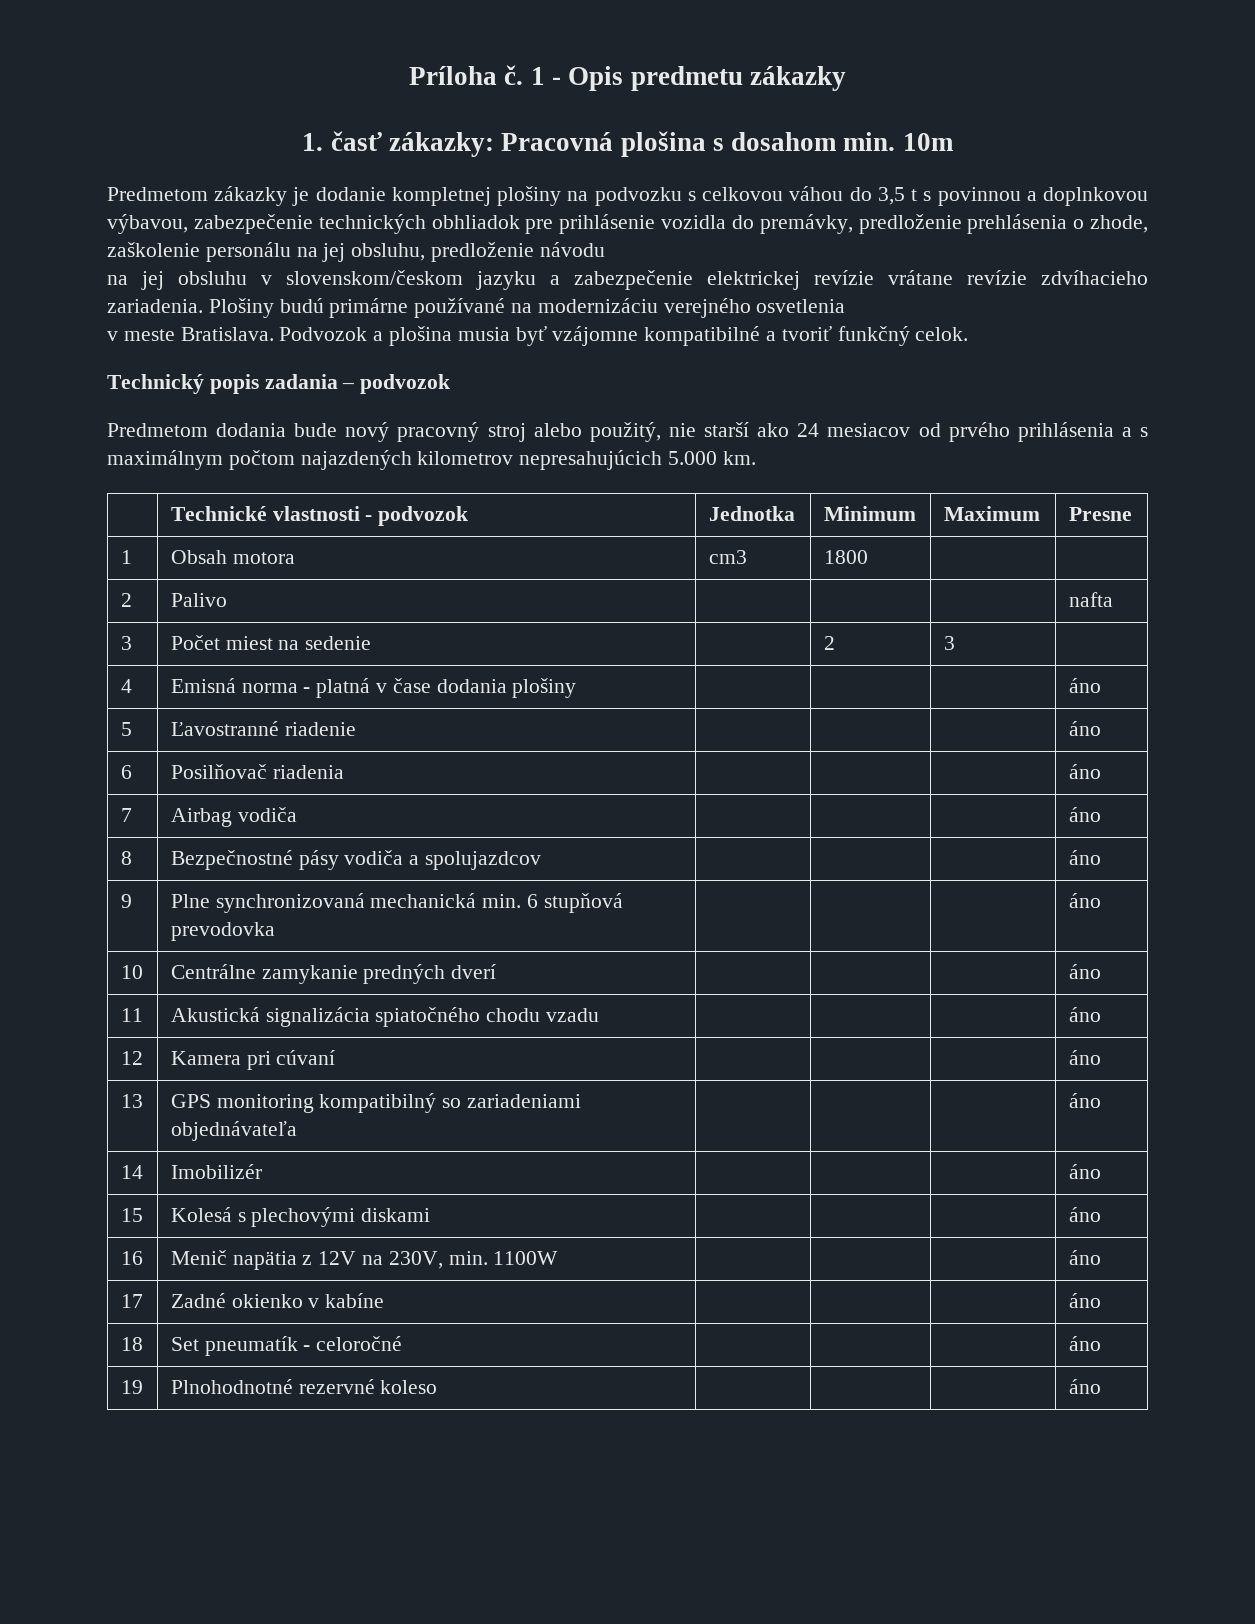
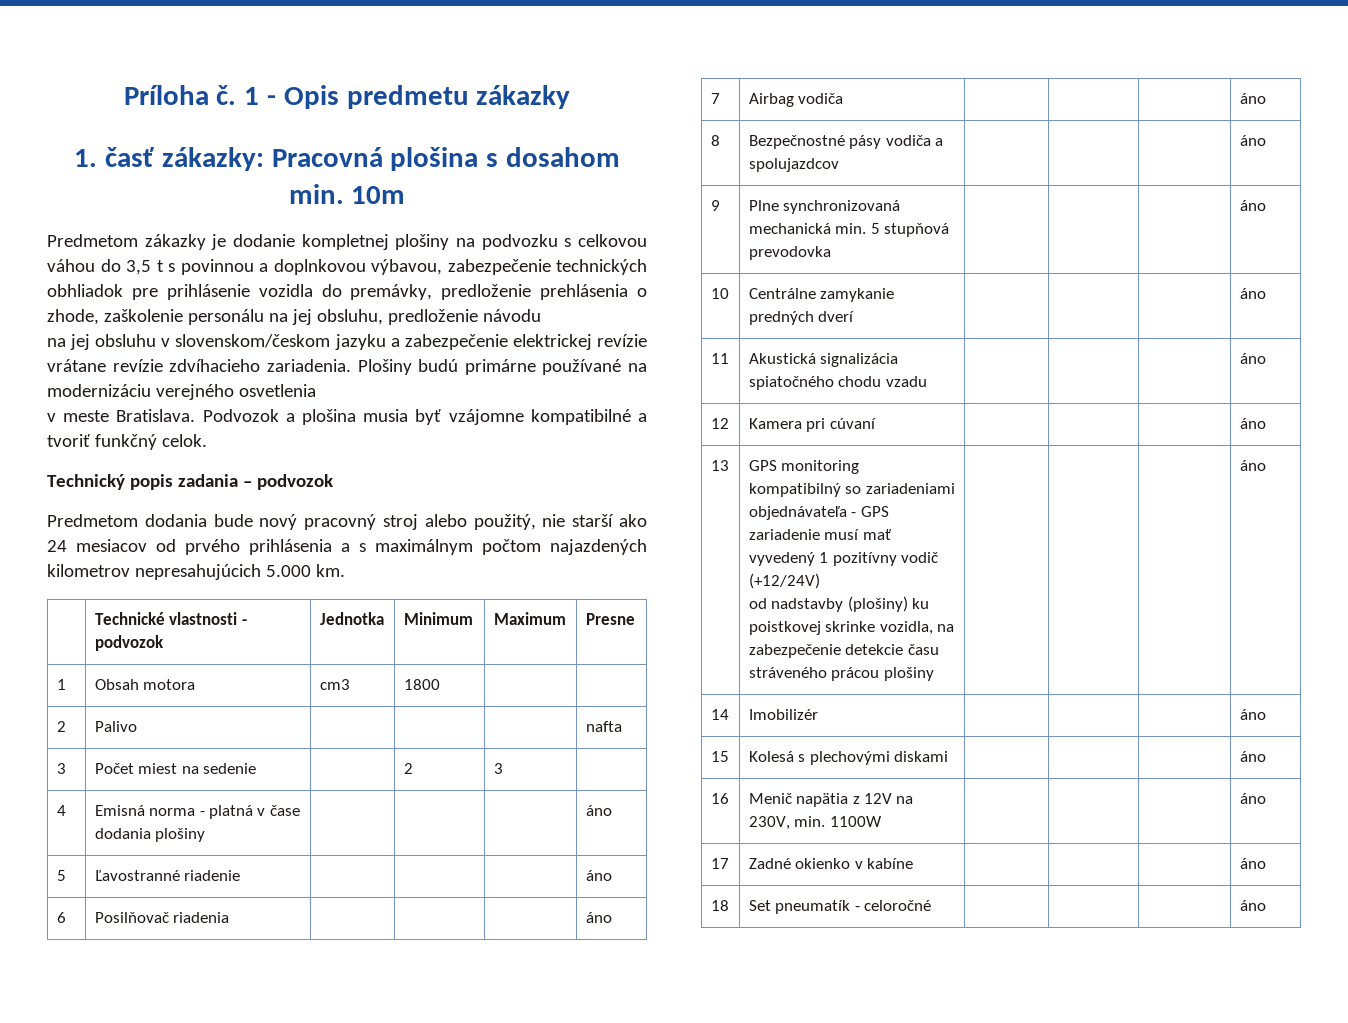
[527,894,539,908] 6 -> [870,223,880,234] 5
(297, 1131) none -> [851,506,889,517] [748,529,891,540] [748,552,939,566] [748,573,820,589] [748,596,930,612] [748,621,955,635] [748,644,939,658] [748,667,934,681] - GPS zariadenie musí mať vyvedený 1 pozitívny vodič (+12/24V) // od nadstavby (plošiny) ku poistkovej skrinke vozidla, na zabezpečenie detekcie času stráveného prácou plošiny
[120,1380,143,1394] [170,1379,438,1394] [1068,1379,1101,1394] // 19 | Plnohodnotné rezervné koleso | | | | áno -> (1266, 905) none

